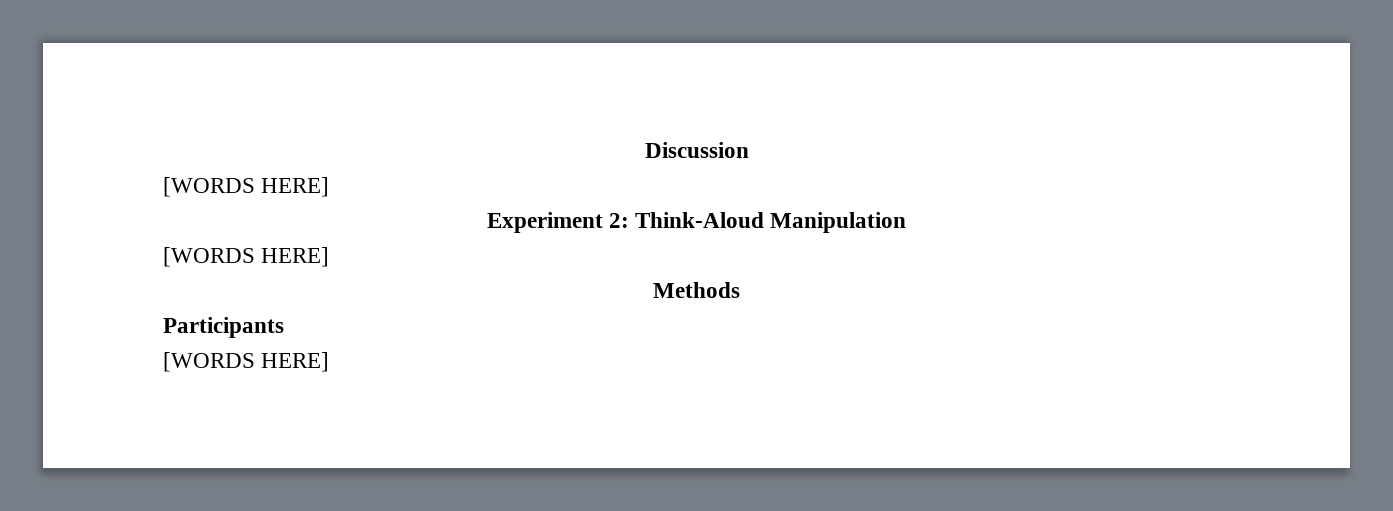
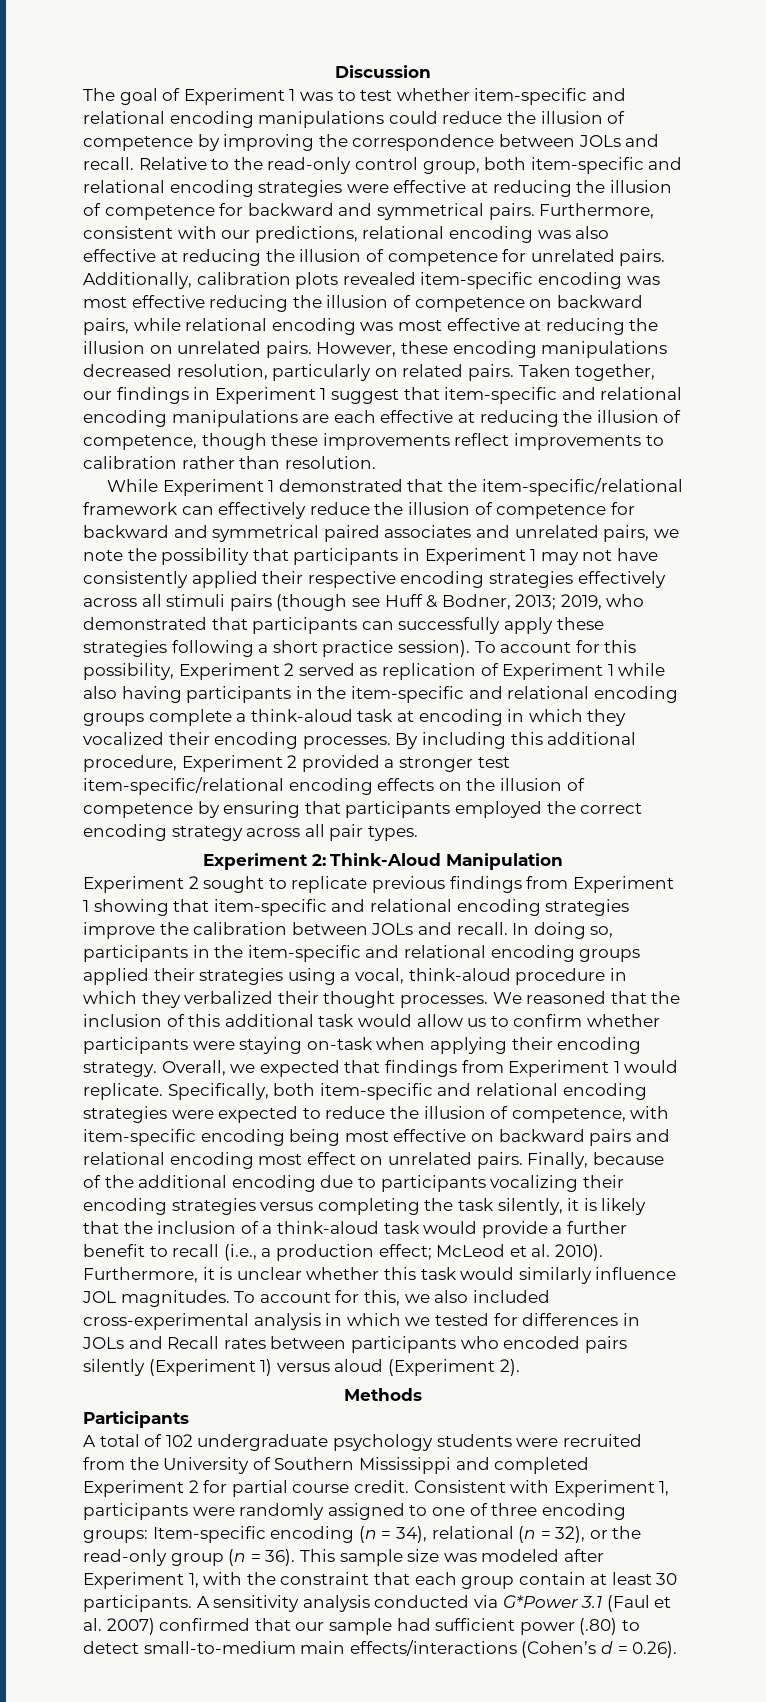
[163,177,330,197] [486,212,907,233] [163,247,330,267] [653,282,740,298] [163,317,284,338] [163,352,330,372] [WORDS HERE] // Experiment 2: Think-Aloud Manipulation // [WORDS HERE] // Methods // Participants // [WORDS HERE] -> [83,88,626,105] [83,111,626,128] [83,134,660,151] [83,157,683,174] [83,180,672,197] [83,203,655,220] [83,226,610,243] [83,249,666,266] [83,272,660,289] [83,295,643,312] [83,318,659,335] [83,341,668,358] [83,364,656,381] [83,387,683,404] [83,410,682,427] [83,433,664,450] [83,456,376,469] [107,478,683,496] [83,502,635,519] [83,525,679,542] [83,548,658,565] [83,571,666,588] [83,594,645,611] [83,617,604,634] [83,640,637,657] [83,663,666,680] [83,686,678,703] [83,709,627,726] [83,732,637,749] [83,755,510,772] [83,777,585,795] [83,801,643,818] [83,824,418,841] [203,853,563,870] [83,876,674,893] [83,899,630,916] [83,922,614,939] [83,945,641,962] [83,968,627,985] [83,991,681,1008] [83,1014,660,1027] [83,1037,642,1054] [83,1060,679,1077] [83,1083,647,1100] [83,1106,670,1123] [83,1129,670,1146] [83,1152,664,1169] [83,1175,624,1192] [83,1198,647,1215] [83,1221,627,1238] [83,1244,603,1261] [83,1267,677,1284] [82,1290,550,1307] [83,1313,640,1330] [82,1336,627,1353] [83,1359,520,1376] [344,1388,422,1401] [83,1411,189,1428] [83,1434,642,1451] [83,1457,590,1474] [83,1480,670,1497] [83,1503,626,1520] [83,1526,642,1543] [83,1549,604,1566] [83,1572,678,1589] [83,1595,672,1612] [83,1618,640,1635] [83,1640,678,1658] The goal of Experiment 1 was to test whether item-specific and relational encoding manipulations could reduce the illusion of competence by improving the correspondence between JOLs and recall. Relative to the read-only control group, both item-specific and relational encoding strategies were effective at reducing the illusion of competence for backward and symmetrical pairs. Furthermore, consistent with our predictions, relational encoding was also effective at reducing the illusion of competence for unrelated pairs. Additionally, calibration plots revealed item-specific encoding was most effective reducing the illusion of competence on backward pairs, while relational encoding was most effective at reducing the illusion on unrelated pairs. However, these encoding manipulations decreased resolution, particularly on related pairs. Taken together, our findings in Experiment 1 suggest that item-specific and relational encoding manipulations are each effective at reducing the illusion of competence, though these improvements reflect improvements to calibration rather than resolution. // While Experiment 1 demonstrated that the item-specific/relational framework can effectively reduce the illusion of competence for backward and symmetrical paired associates and unrelated pairs, we note the possibility that participants in Experiment 1 may not have consistently applied their respective encoding strategies effectively across all stimuli pairs (though see Huff & Bodner, 2013; 2019, who demonstrated that participants can successfully apply these strategies following a short practice session). To account for this possibility, Experiment 2 served as replication of Experiment 1 while also having participants in the item-specific and relational encoding groups complete a think-aloud task at encoding in which they vocalized their encoding processes. By including this additional procedure, Experiment 2 provided a stronger test item-specific/relational encoding effects on the illusion of competence by ensuring that participants employed the correct encoding strategy across all pair types. // Experiment 2: Think-Aloud Manipulation // Experiment 2 sought to replicate previous findings from Experiment 1 showing that item-specific and relational encoding strategies improve the calibration between JOLs and recall. In doing so, participants in the item-specific and relational encoding groups applied their strategies using a vocal, think-aloud procedure in which they verbalized their thought processes. We reasoned that the inclusion of this additional task would allow us to confirm whether participants were staying on-task when applying their encoding strategy. Overall, we expected that findings from Experiment 1 would replicate. Specifically, both item-specific and relational encoding strategies were expected to reduce the illusion of competence, with item-specific encoding being most effective on backward pairs and relational encoding most effect on unrelated pairs. Finally, because of the additional encoding due to participants vocalizing their encoding strategies versus completing the task silently, it is likely that the inclusion of a think-aloud task would provide a further benefit to recall (i.e., a production effect; McLeod et al. 2010). Furthermore, it is unclear whether this task would similarly influence JOL magnitudes. To account for this, we also included cross-experimental analysis in which we tested for differences in JOLs and Recall rates between participants who encoded pairs silently (Experiment 1) versus aloud (Experiment 2). // Methods // Participants // A total of 102 undergraduate psychology students were recruited from the University of Southern Mississippi and completed Experiment 2 for partial course credit. Consistent with Experiment 1, participants were randomly assigned to one of three encoding groups: Item-specific encoding (n = 34), relational (n = 32), or the read-only group (n = 36). This sample size was modeled after Experiment 1, with the constraint that each group contain at least 30 participants. A sensitivity analysis conducted via G*Power 3.1 (Faul et al. 2007) confirmed that our sample had sufficient power (.80) to detect small-to-medium main effects/interactions (Cohen’s d = 0.26).

